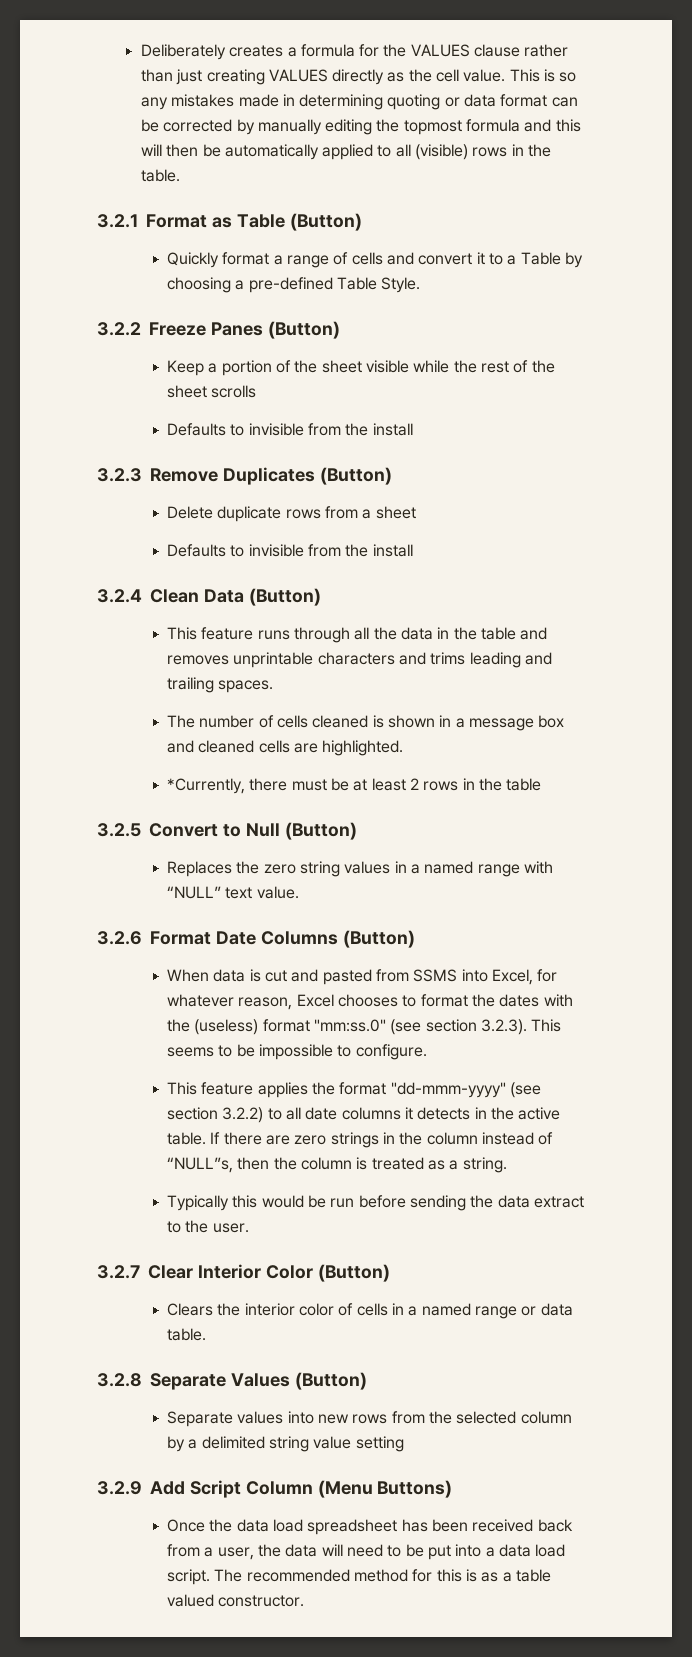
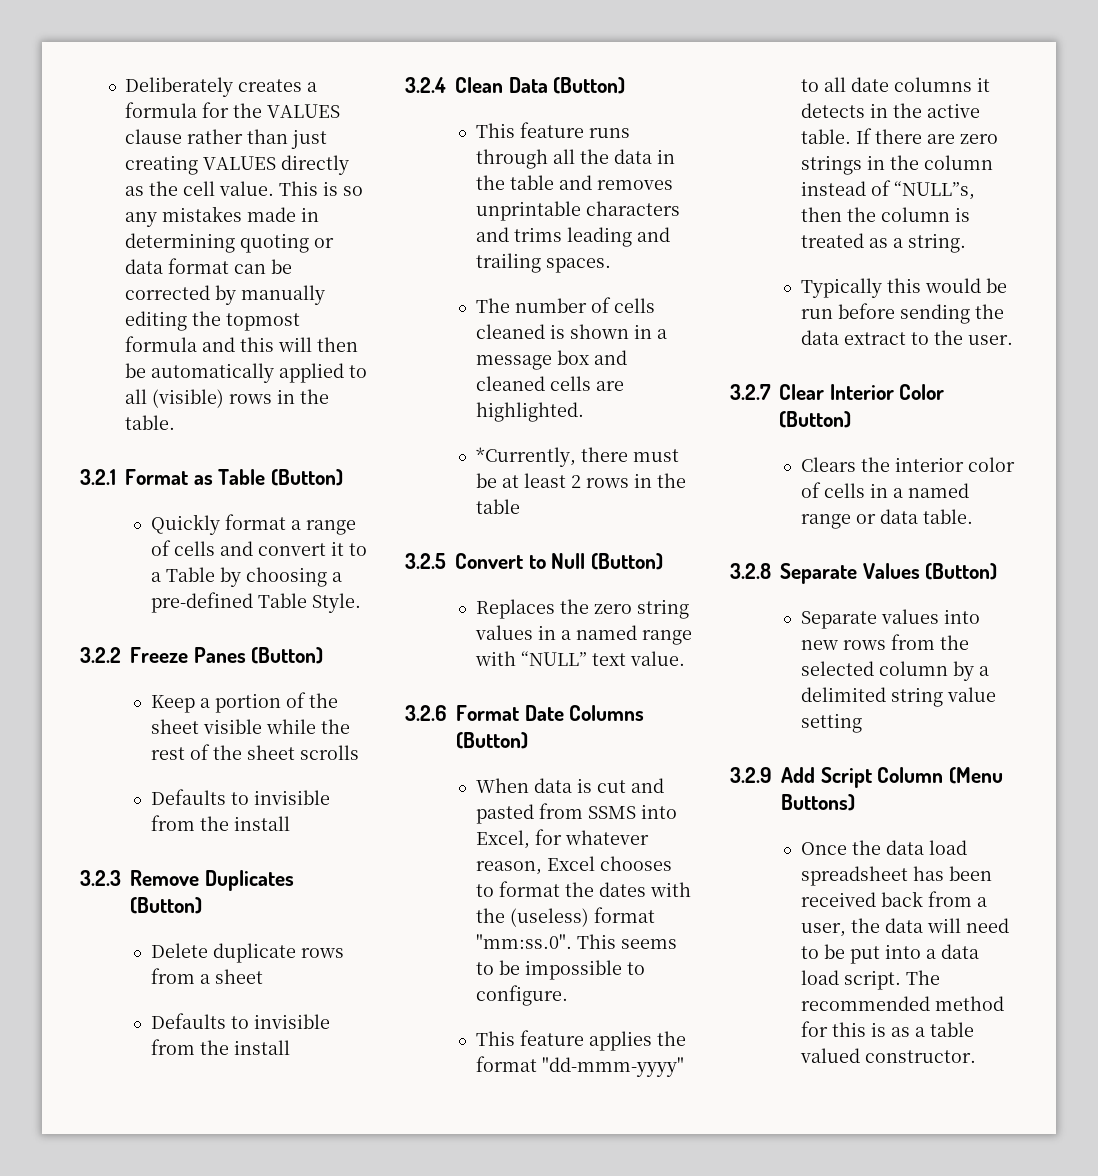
[314,1019,528,1035] "mm:ss.0" (see section 3.2.3). -> [475,934,572,949] "mm:ss.0".
[510,1082,542,1098] [167,1107,264,1123] (see section 3.2.2) -> (684, 1067) none

